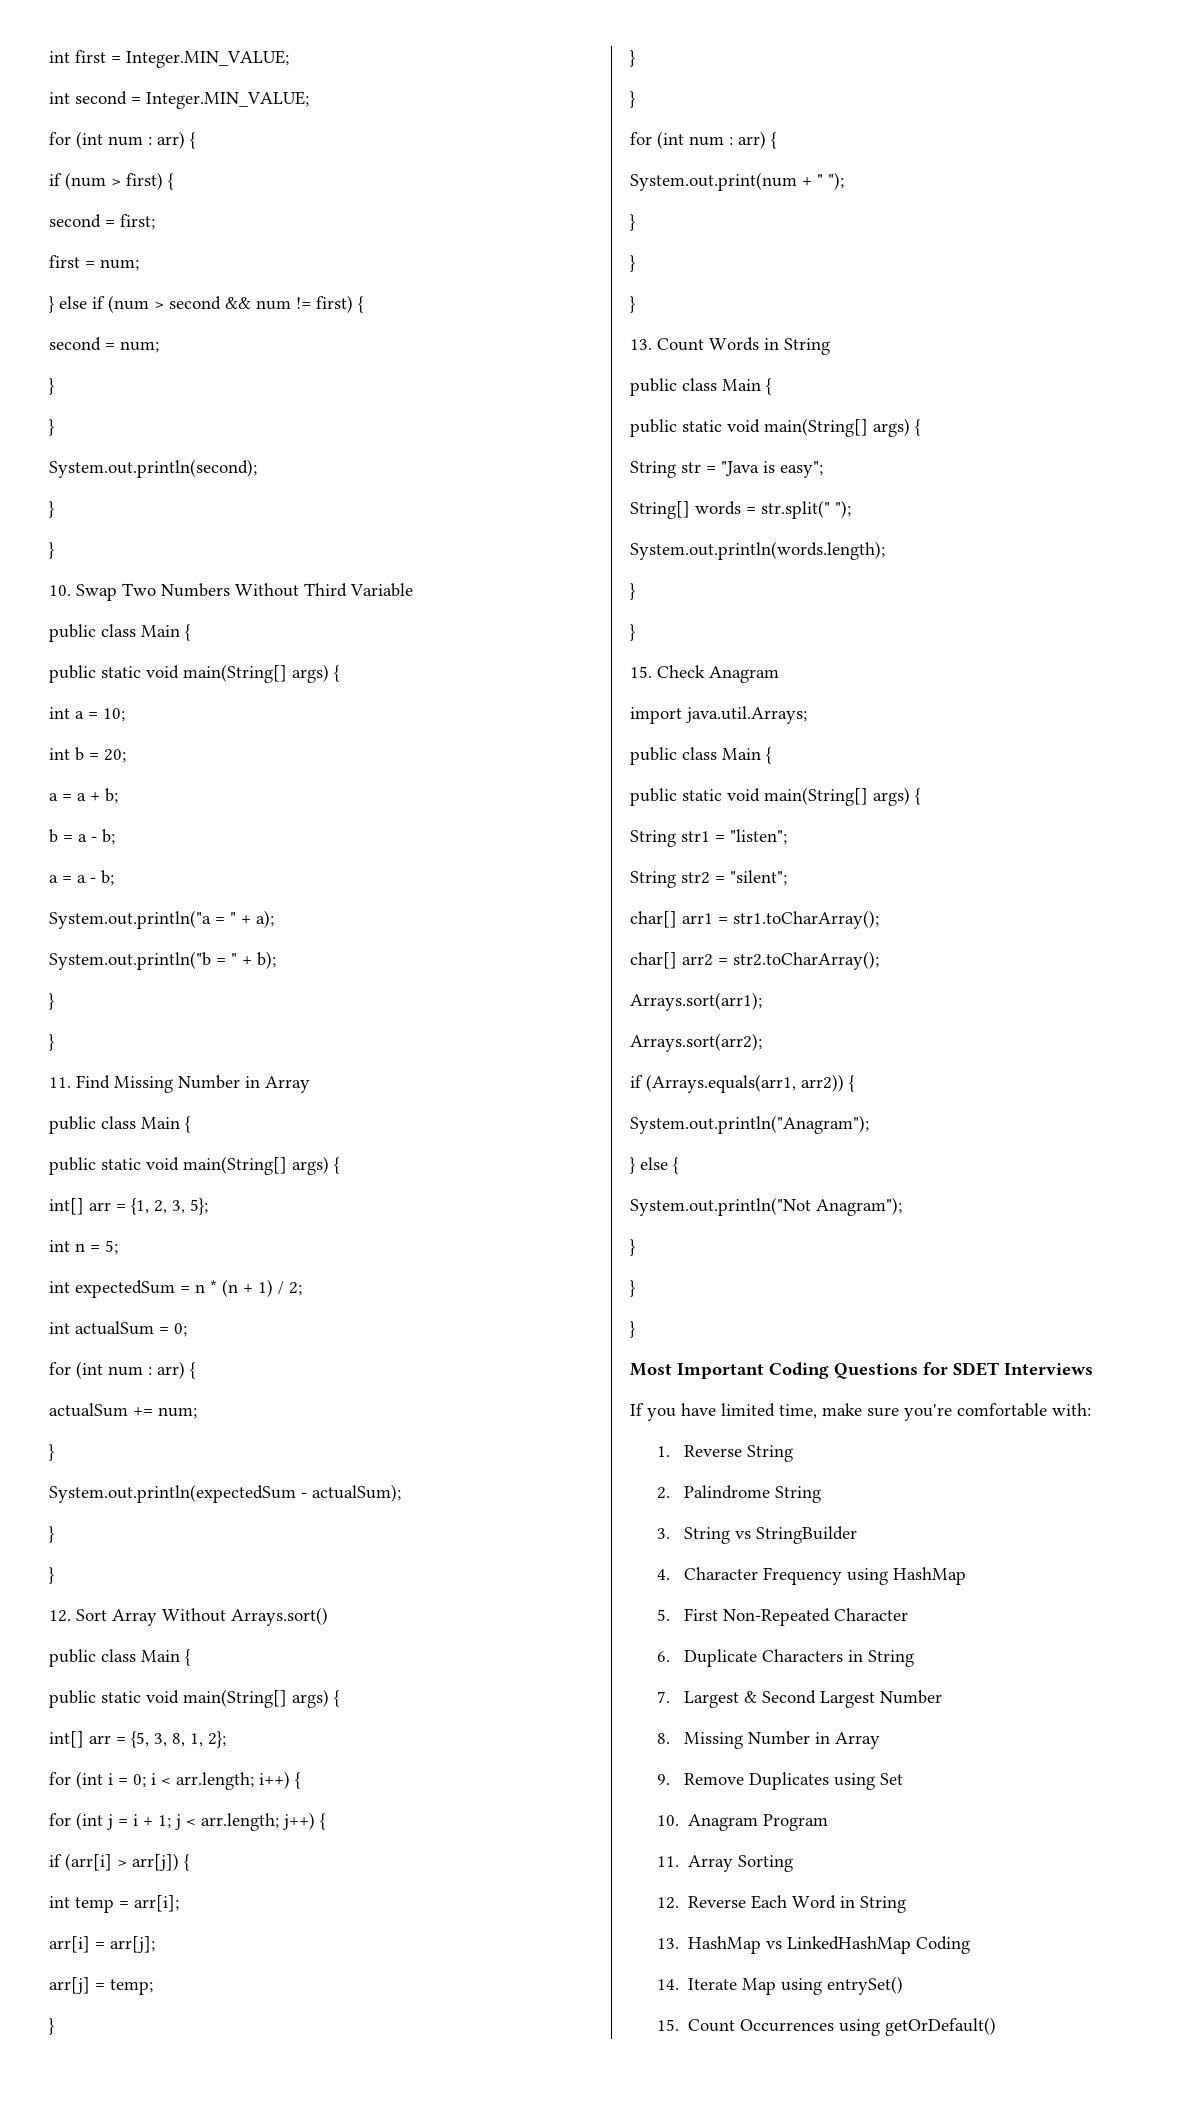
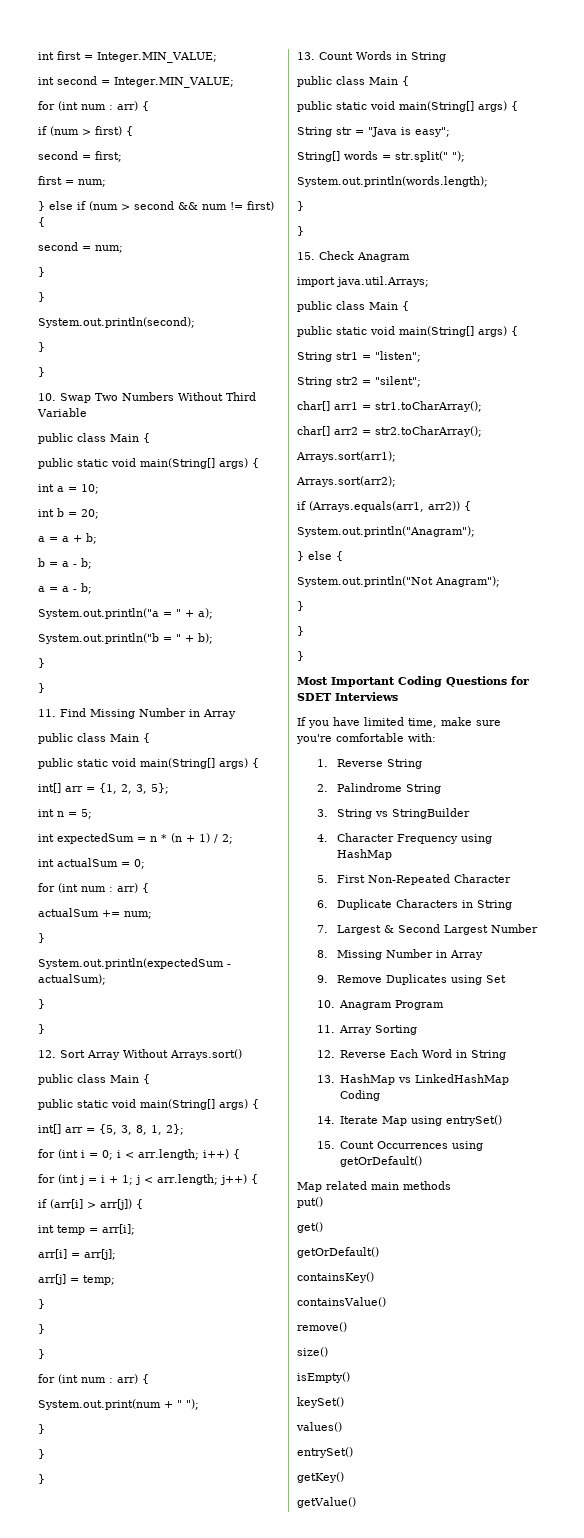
(997, 2026) none -> [297,1181,451,1192] [297,1197,323,1208] [297,1222,323,1233] [297,1247,379,1258] [297,1272,374,1283] [297,1297,386,1307] [297,1322,347,1332] [297,1347,328,1357] [297,1372,350,1383] [297,1397,344,1408] [296,1422,342,1432] [297,1447,353,1458] [297,1472,344,1483] [297,1497,356,1508] // Map related main methods // put() // get() // getOrDefault() // containsKey() // containsValue() // remove() // size() // isEmpty() // keySet() // values() // entrySet() // getKey() // getValue()

